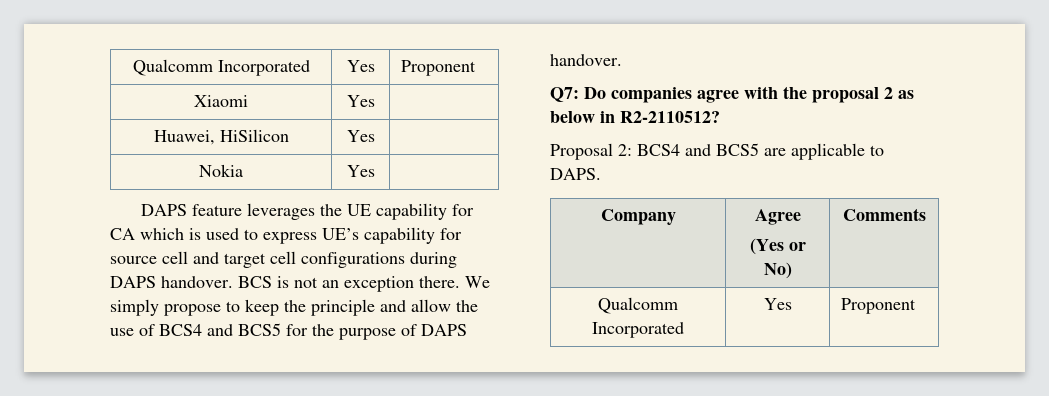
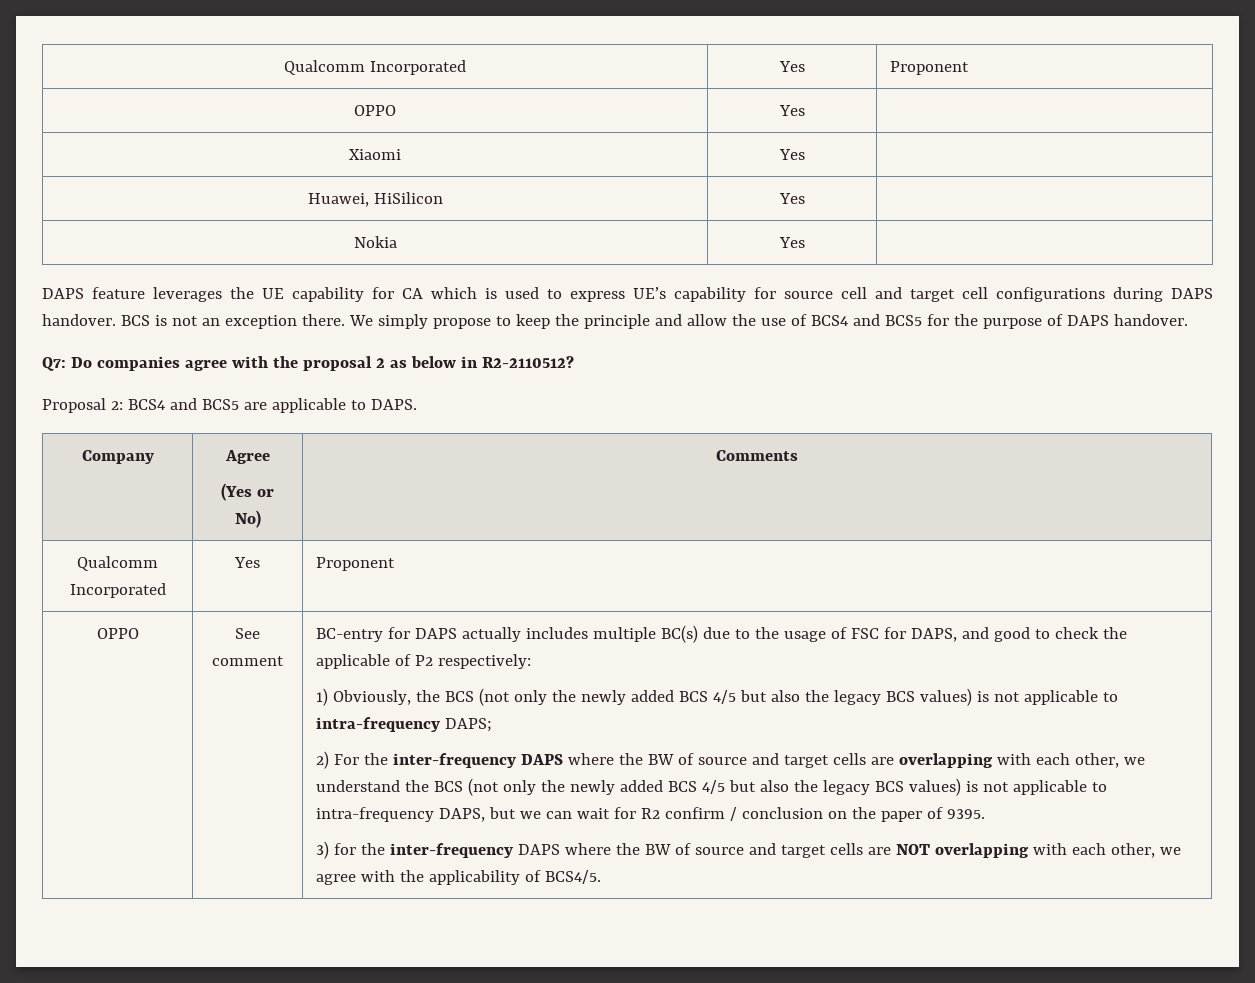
[132,59,310,76] [346,60,375,72] [401,60,477,76] Qualcomm Incorporated | Yes | Proponent -> [284,60,466,75] [778,61,805,72] [890,61,970,75] [354,105,396,116] [778,105,805,116] Qualcomm Incorporated | Yes | Proponent // OPPO | Yes |
(917, 306) none -> [96,628,139,639] [234,628,260,639] [211,656,284,666] [316,625,1127,643] [316,654,532,669] [316,688,1118,706] [316,717,493,732] [316,751,1145,769] [316,778,1107,796] [316,807,985,822] [316,841,1181,859] [316,870,602,885] // OPPO | See comment | BC-entry for DAPS actually includes multiple BC(s) due to the usage of FSC for DAPS, and good to check the applicable of P2 respectively: // 1) Obviously, the BCS (not only the newly added BCS 4/5 but also the legacy BCS values) is not applicable to intra-frequency DAPS; // 2) For the inter-frequency DAPS where the BW of source and target cells are overlapping with each other, we understand the BCS (not only the newly added BCS 4/5 but also the legacy BCS values) is not applicable to intra-frequency DAPS, but we can wait for R2 confirm / conclusion on the paper of 9395. // 3) for the inter-frequency DAPS where the BW of source and target cells are NOT overlapping with each other, we agree with the applicability of BCS4/5.

